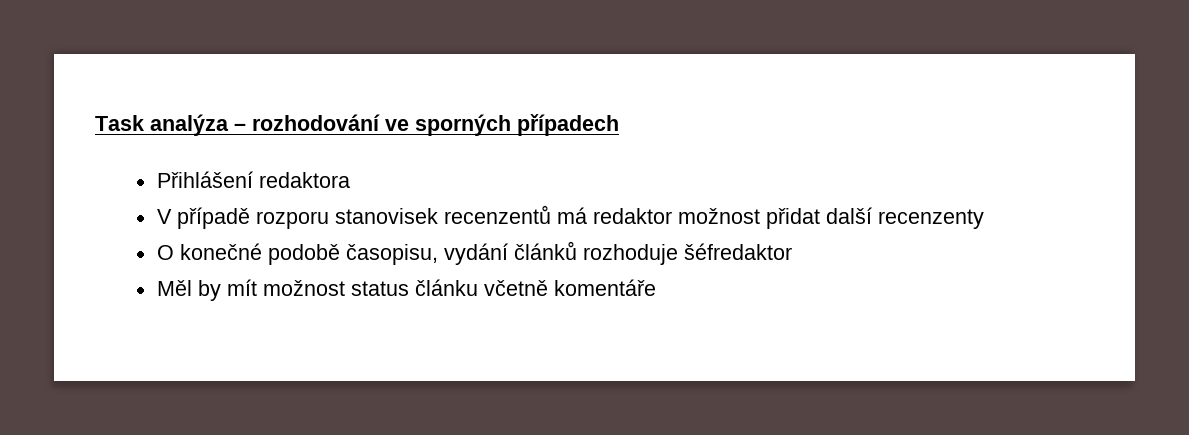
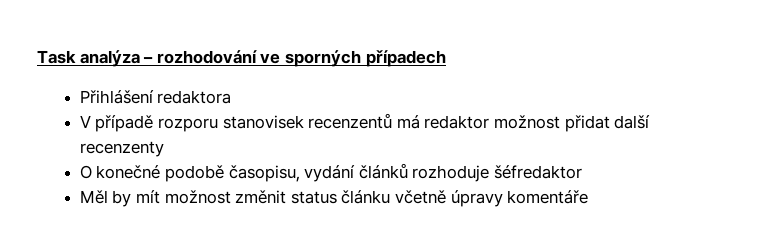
(345, 288) none -> [235,190,287,204] změnit
(548, 288) none -> [450,190,503,207] úpravy

